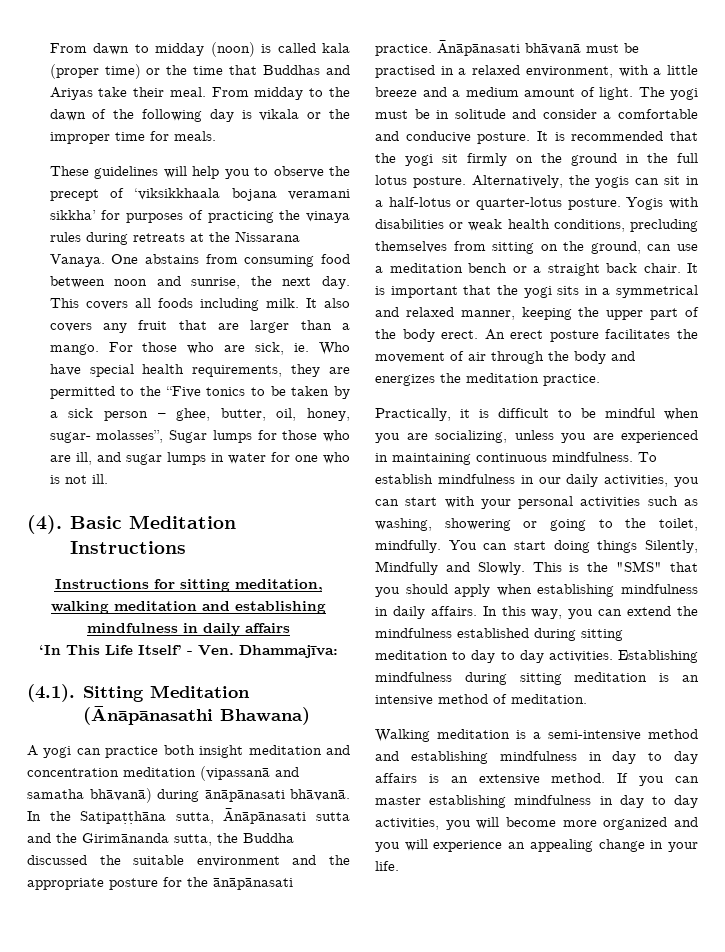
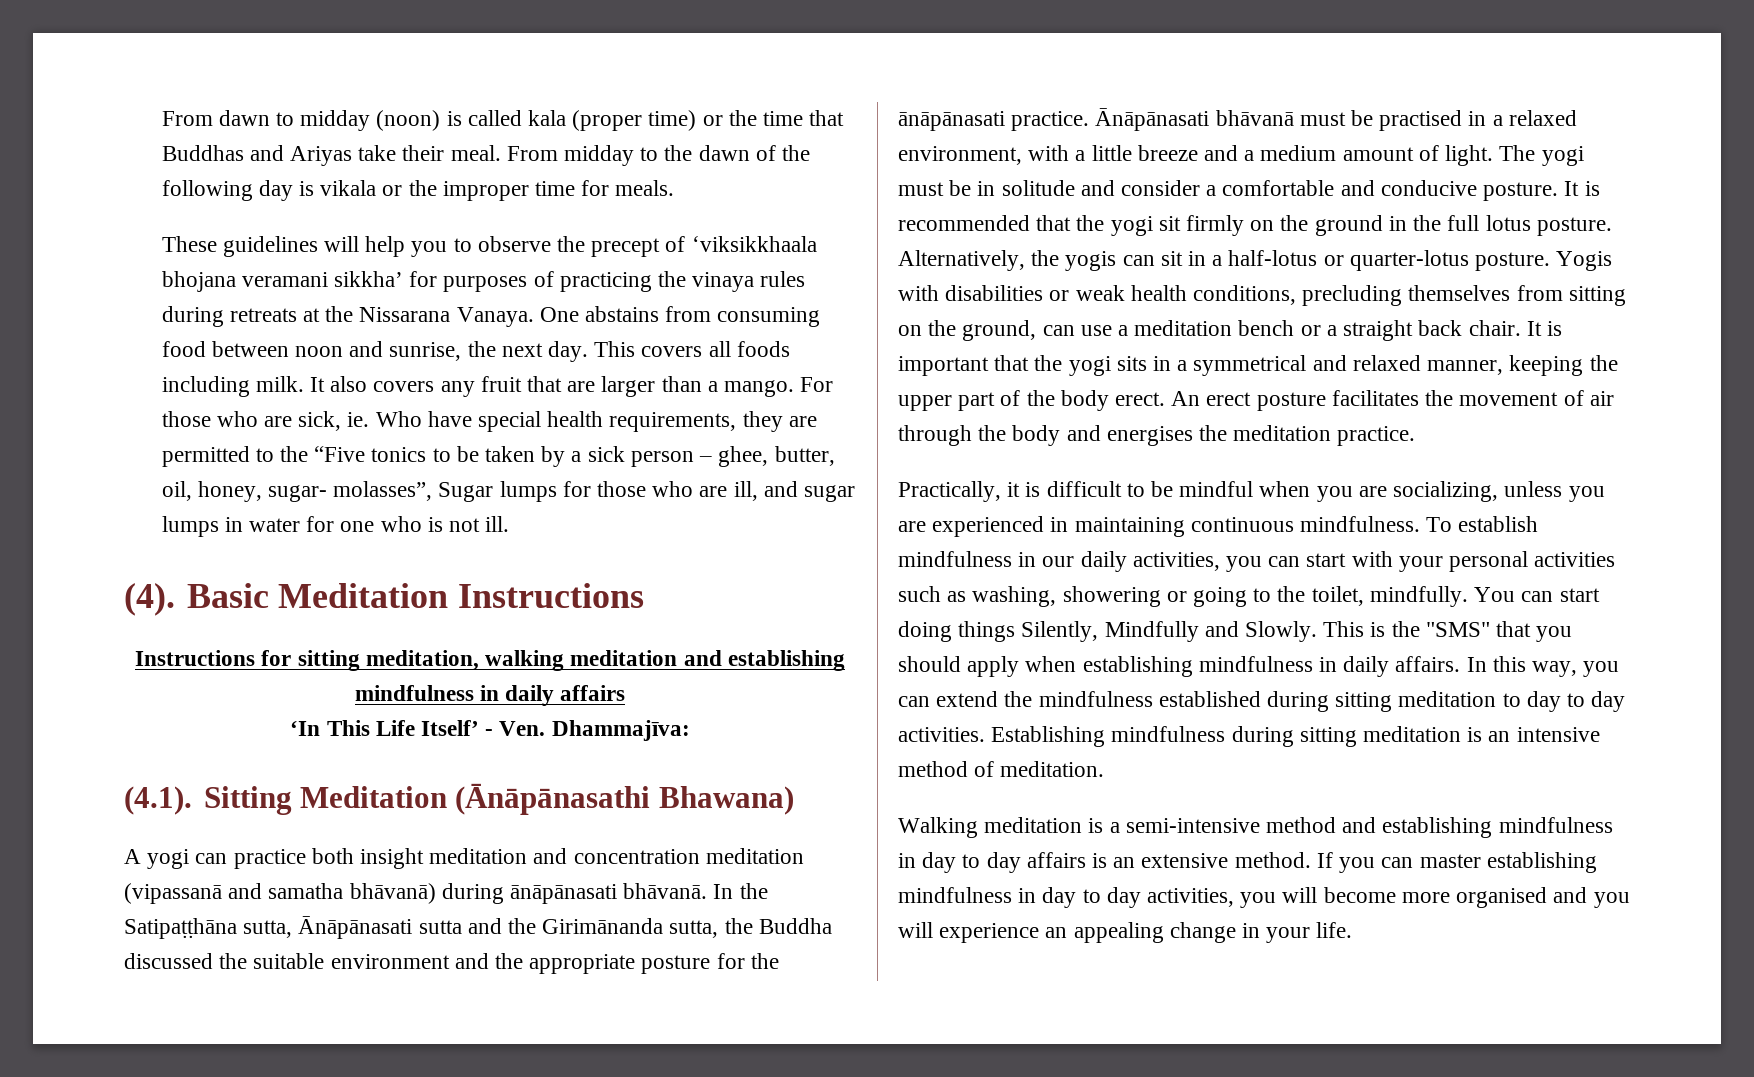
[231,188,277,201] bojana -> [161,271,236,292] bhojana
[375,374,435,386] energizes -> [1106,426,1193,446] energises
[603,817,668,830] organized -> [1456,887,1548,908] organised

